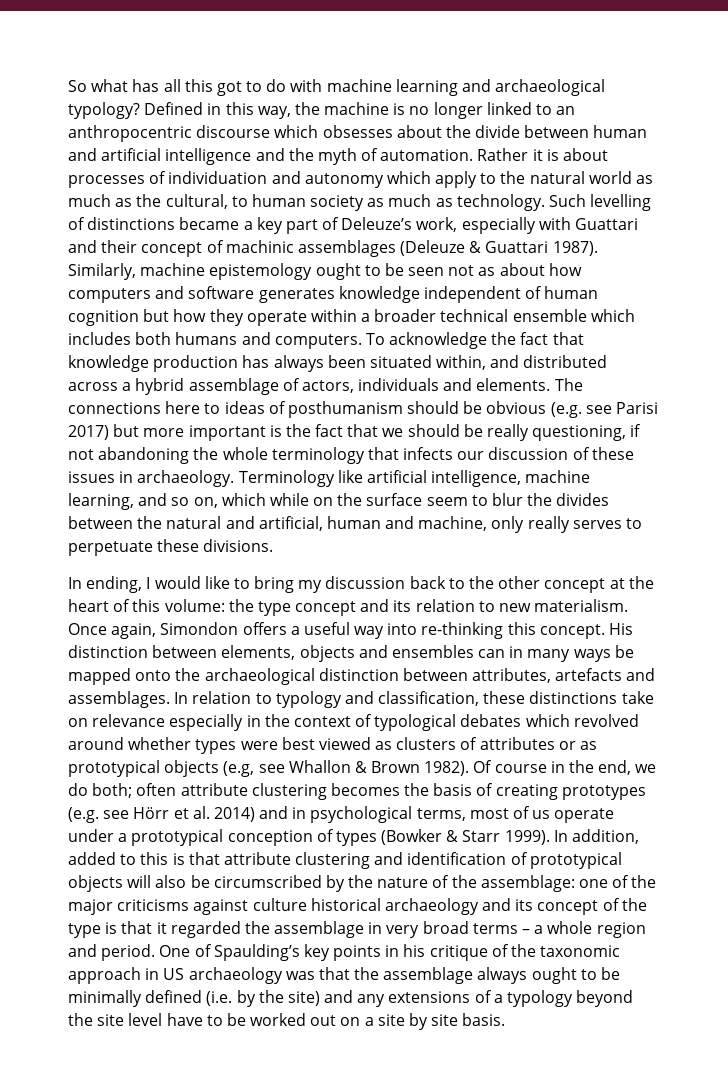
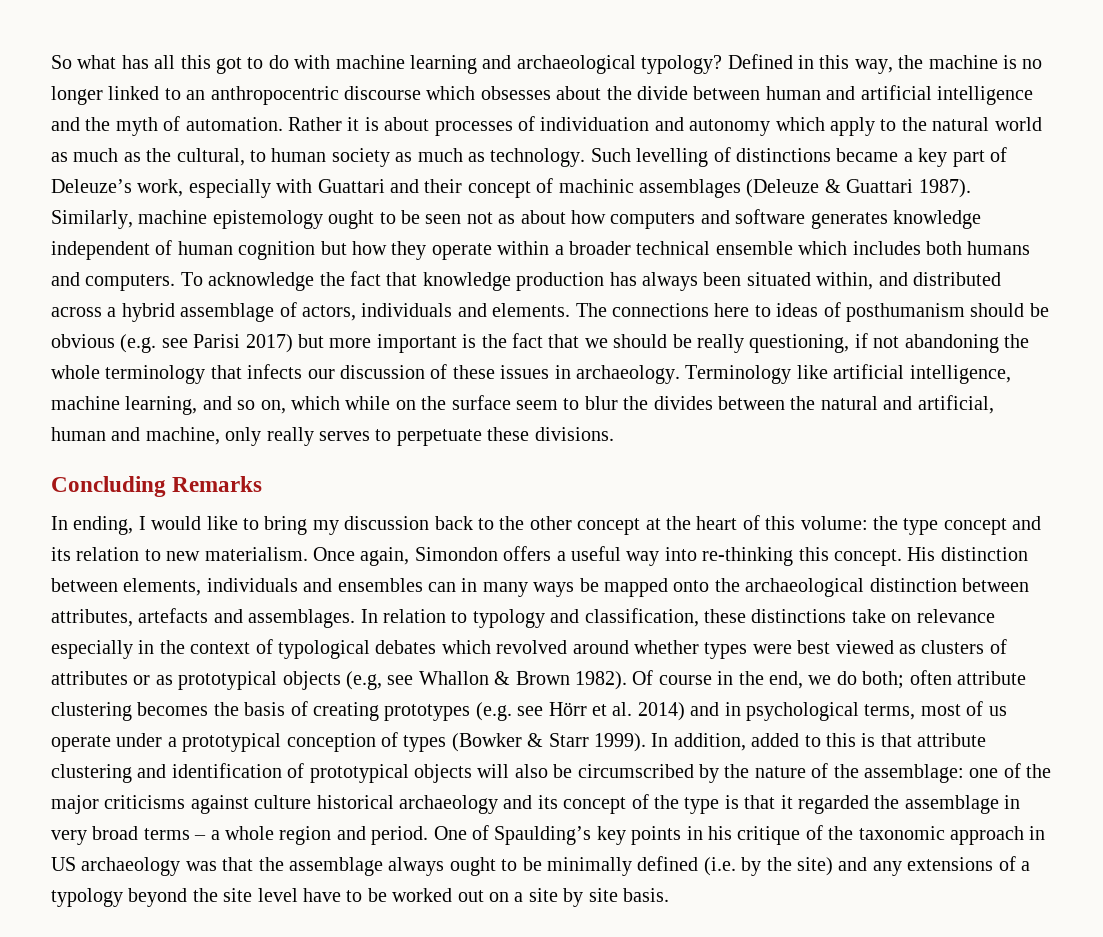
(274, 545) none -> [51,476,263,497] // Concluding Remarks
[299,645,355,662] objects -> [206,578,298,592] individuals

